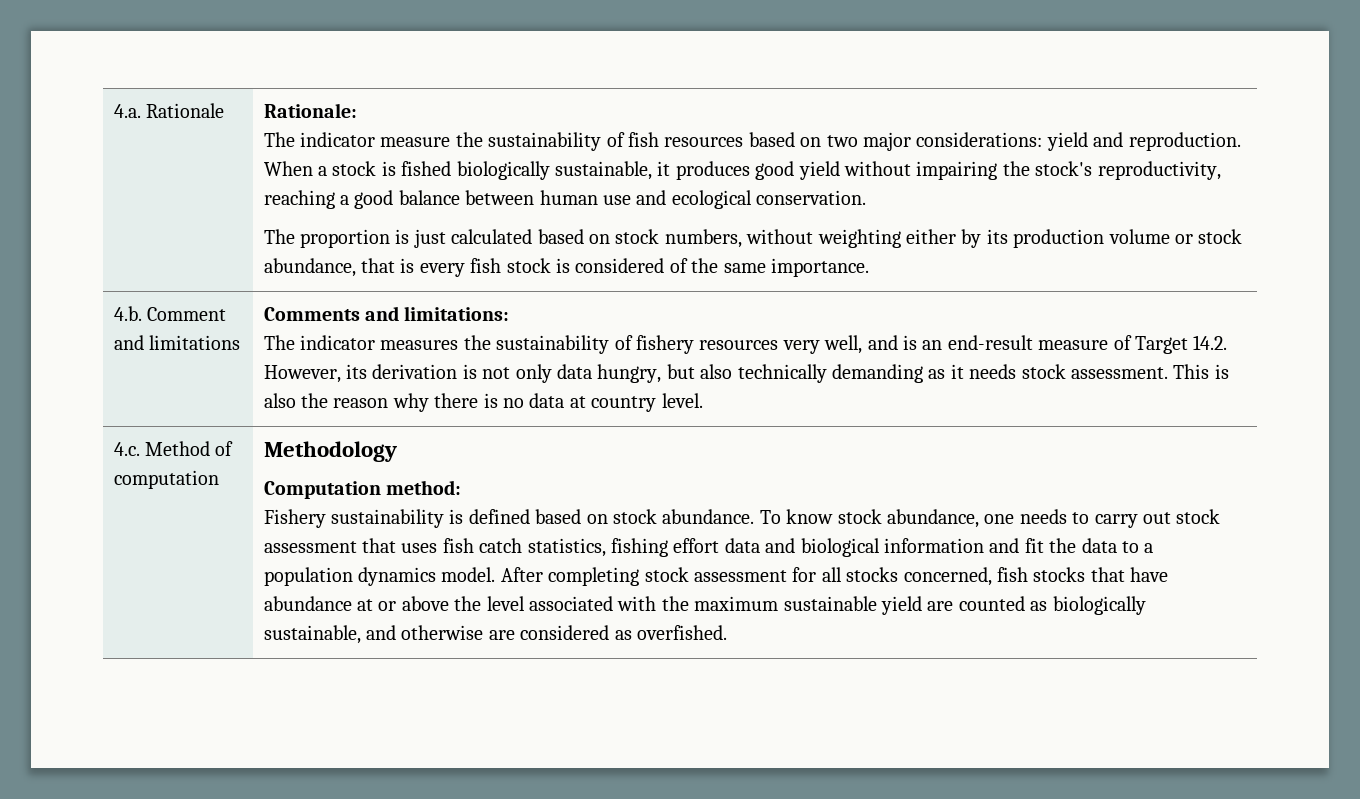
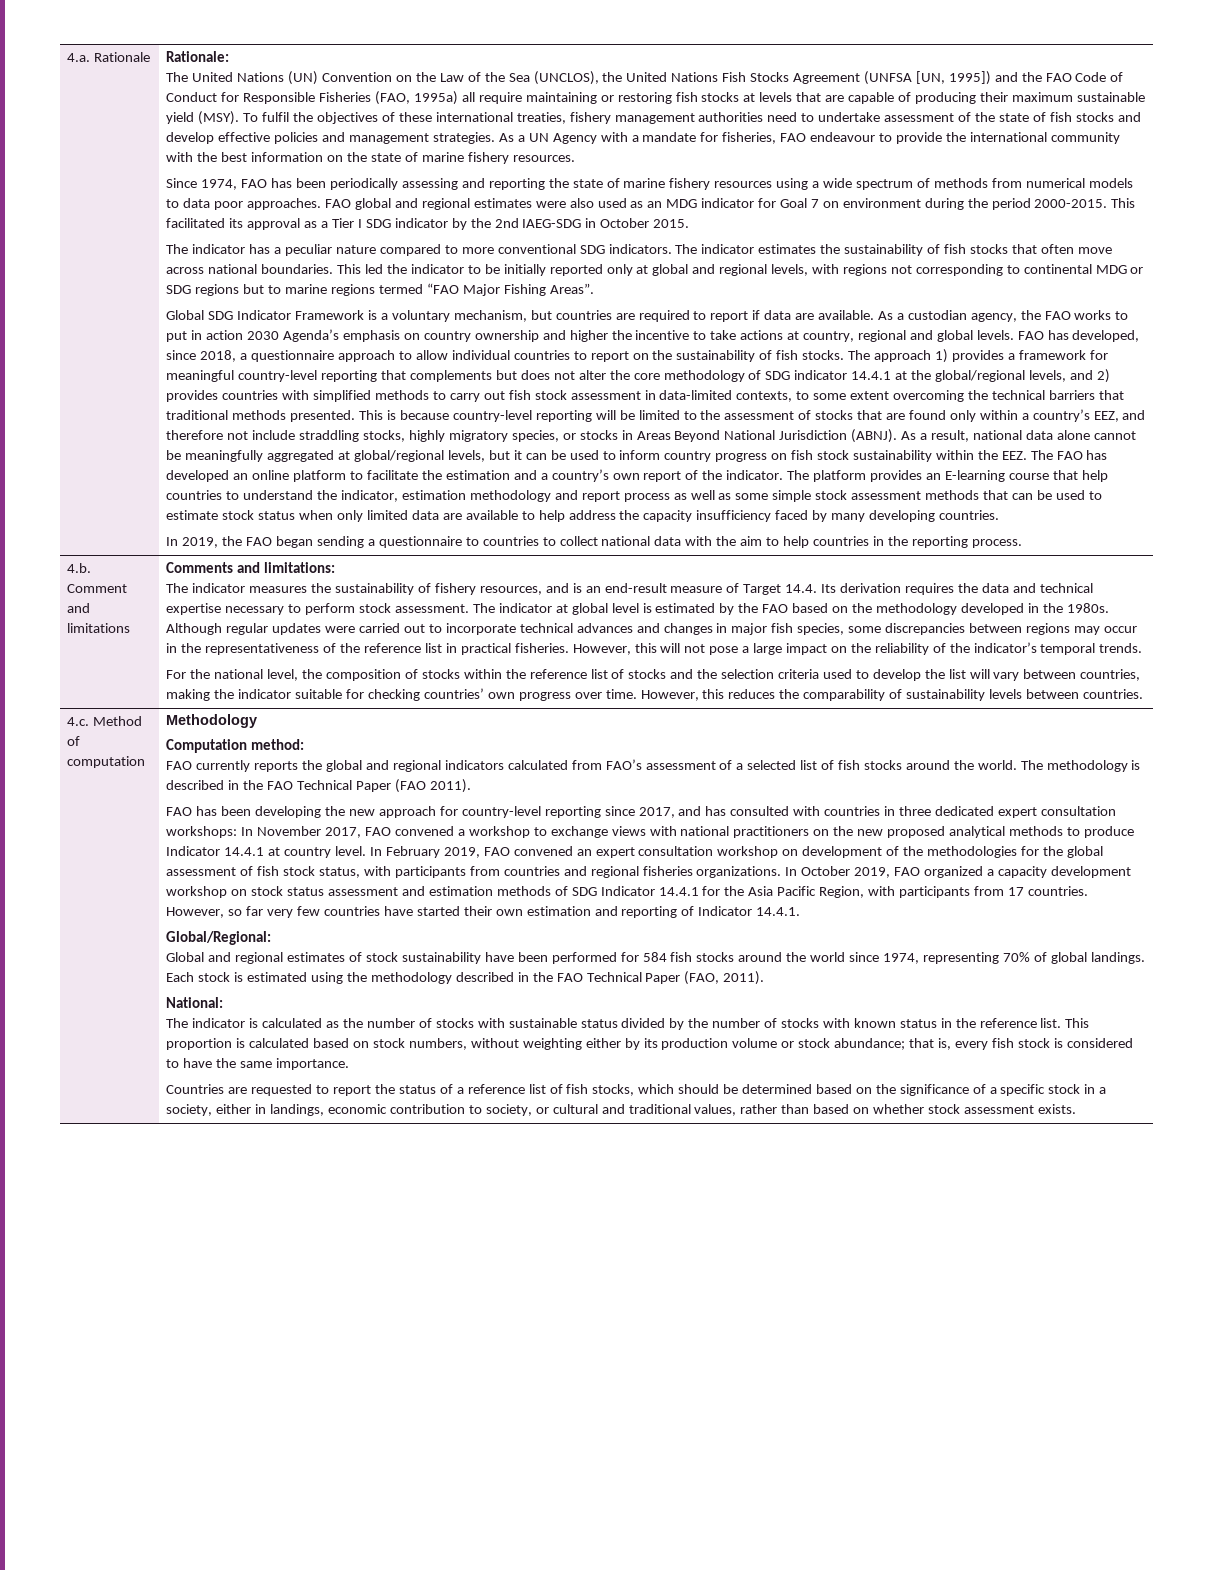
[299,132,1241,151] [263,161,1221,180] [263,190,867,209] [263,229,1243,248] [263,258,869,277] indicator measure the sustainability of fish resources based on two major considerations: yield and reproduction. When a stock is fished biologically sustainable, it produces good yield without impairing the stock's reproductivity, reaching a good balance between human use and ecological conservation. // The proportion is just calculated based on stock numbers, without weighting either by its production volume or stock abundance, that is every fish stock is considered of the same importance. -> [192,71,1124,85] [166,91,1145,105] [166,111,1141,125] [166,132,1120,144] [166,152,575,164] [166,178,1133,190] [166,198,1136,210] [166,218,690,230] [166,244,1112,256] [166,264,1144,276] [166,283,594,296] [166,310,1129,322] [166,329,1140,342] [166,349,1108,363] [166,369,1110,383] [166,390,1124,402] [166,409,1146,422] [166,429,1136,443] [166,450,1108,462] [166,469,1108,482] [166,490,1102,502] [166,510,999,522] [166,536,1022,548] United Nations (UN) Convention on the Law of the Sea (UNCLOS), the United Nations Fish Stocks Agreement (UNFSA [UN, 1995]) and the FAO Code of Conduct for Responsible Fisheries (FAO, 1995a) all require maintaining or restoring fish stocks at levels that are capable of producing their maximum sustainable yield (MSY). To fulfil the objectives of these international treaties, fishery management authorities need to undertake assessment of the state of fish stocks and develop effective policies and management strategies. As a UN Agency with a mandate for fisheries, FAO endeavour to provide the international community with the best information on the state of marine fishery resources. // Since 1974, FAO has been periodically assessing and reporting the state of marine fishery resources using a wide spectrum of methods from numerical models to data poor approaches. FAO global and regional estimates were also used as an MDG indicator for Goal 7 on environment during the period 2000-2015. This facilitated its approval as a Tier I SDG indicator by the 2nd IAEG-SDG in October 2015. // The indicator has a peculiar nature compared to more conventional SDG indicators. The indicator estimates the sustainability of fish stocks that often move across national boundaries. This led the indicator to be initially reported only at global and regional levels, with regions not corresponding to continental MDG or SDG regions but to marine regions termed “FAO Major Fishing Areas”. // Global SDG Indicator Framework is a voluntary mechanism, but countries are required to report if data are available. As a custodian agency, the FAO works to put in action 2030 Agenda’s emphasis on country ownership and higher the incentive to take actions at country, regional and global levels. FAO has developed, since 2018, a questionnaire approach to allow individual countries to report on the sustainability of fish stocks. The approach 1) provides a framework for meaningful country-level reporting that complements but does not alter the core methodology of SDG indicator 14.4.1 at the global/regional levels, and 2) provides countries with simplified methods to carry out fish stock assessment in data-limited contexts, to some extent overcoming the technical barriers that traditional methods presented. This is because country-level reporting will be limited to the assessment of stocks that are found only within a country’s EEZ, and therefore not include straddling stocks, highly migratory species, or stocks in Areas Beyond National Jurisdiction (ABNJ). As a result, national data alone cannot be meaningfully aggregated at global/regional levels, but it can be used to inform country progress on fish stock sustainability within the EEZ. The FAO has developed an online platform to facilitate the estimation and a country’s own report of the indicator. The platform provides an E-learning course that help countries to understand the indicator, estimation methodology and report process as well as some simple stock assessment methods that can be used to estimate stock status when only limited data are available to help address the capacity insufficiency faced by many developing countries. // In 2019, the FAO began sending a questionnaire to countries to collect national data with the aim to help countries in the reporting process.
[699,335,863,354] resources very well, -> [479,586,542,595] resources,
[1193,335,1228,350] [263,364,1229,383] [263,393,703,412] 14.2. However, its derivation is not only data hungry, but also technically demanding as it needs stock assessment. This is also the reason why there is no data at country level. -> [785,583,1093,595] [166,603,1109,615] [166,623,1137,635] [166,642,1143,655] [166,669,1141,681] [166,688,1143,701] 14.4. Its derivation requires the data and technical expertise necessary to perform stock assessment. The indicator at global level is estimated by the FAO based on the methodology developed in the 1980s. Although regular updates were carried out to incorporate technical advances and changes in major fish species, some discrepancies between regions may occur in the representativeness of the reference list in practical fisheries. However, this will not pose a large impact on the reliability of the indicator’s temporal trends. // For the national level, the composition of stocks within the reference list of stocks and the selection criteria used to develop the list will vary between countries, making the indicator suitable for checking countries’ own progress over time. However, this reduces the comparability of sustainability levels between countries.
[263,509,1221,528] [263,538,1154,557] [263,567,1169,586] [263,596,1146,615] [263,625,727,644] Fishery sustainability is defined based on stock abundance. To know stock abundance, one needs to carry out stock assessment that uses fish catch statistics, fishing effort data and biological information and fit the data to a population dynamics model. After completing stock assessment for all stocks concerned, fish stocks that have abundance at or above the level associated with the maximum sustainable yield are counted as biologically sustainable, and otherwise are considered as overfished. -> [166,759,1141,772] [166,779,471,793] [166,806,1116,818] [166,826,1134,838] [166,846,1103,858] [166,866,1131,878] [166,886,1088,898] [166,906,801,918] [166,931,272,945] [166,952,1145,964] [166,971,765,985] [166,997,224,1008] [166,1018,1090,1030] [166,1038,1133,1050] [166,1058,350,1070] [166,1084,1107,1096] [166,1104,1076,1116] FAO currently reports the global and regional indicators calculated from FAO’s assessment of a selected list of fish stocks around the world. The methodology is described in the FAO Technical Paper (FAO 2011). // FAO has been developing the new approach for country-level reporting since 2017, and has consulted with countries in three dedicated expert consultation workshops: In November 2017, FAO convened a workshop to exchange views with national practitioners on the new proposed analytical methods to produce Indicator 14.4.1 at country level. In February 2019, FAO convened an expert consultation workshop on development of the methodologies for the global assessment of fish stock status, with participants from countries and regional fisheries organizations. In October 2019, FAO organized a capacity development workshop on stock status assessment and estimation methods of SDG Indicator 14.4.1 for the Asia Pacific Region, with participants from 17 countries. However, so far very few countries have started their own estimation and reporting of Indicator 14.4.1. // Global/Regional: // Global and regional estimates of stock sustainability have been performed for 584 fish stocks around the world since 1974, representing 70% of global landings. Each stock is estimated using the methodology described in the FAO Technical Paper (FAO, 2011). // National: // The indicator is calculated as the number of stocks with sustainable status divided by the number of stocks with known status in the reference list. This proportion is calculated based on stock numbers, without weighting either by its production volume or stock abundance; that is, every fish stock is considered to have the same importance. // Countries are requested to report the status of a reference list of fish stocks, which should be determined based on the significance of a specific stock in a society, either in landings, economic contribution to society, or cultural and traditional values, rather than based on whether stock assessment exists.

